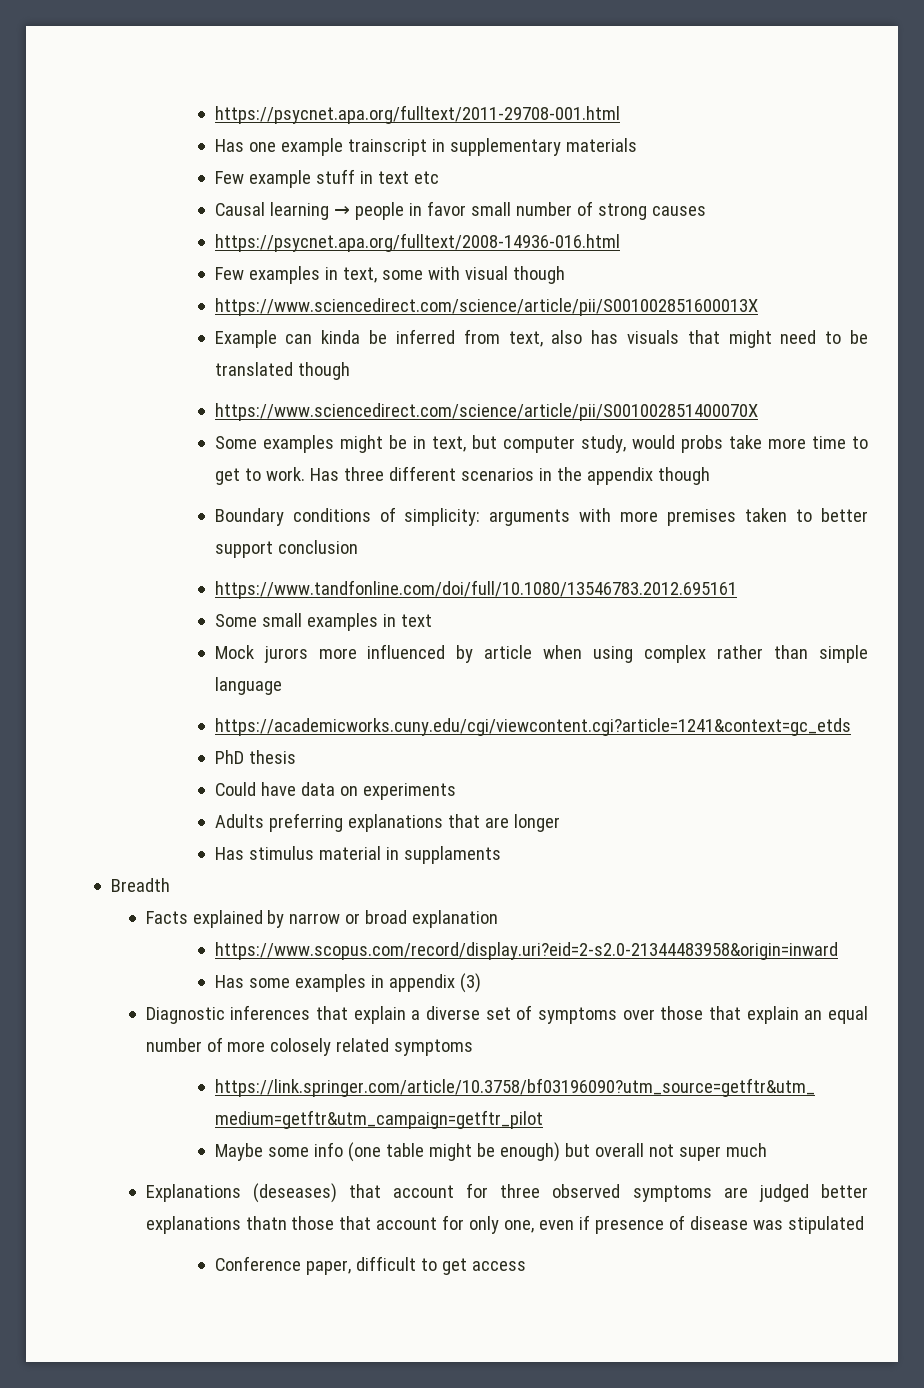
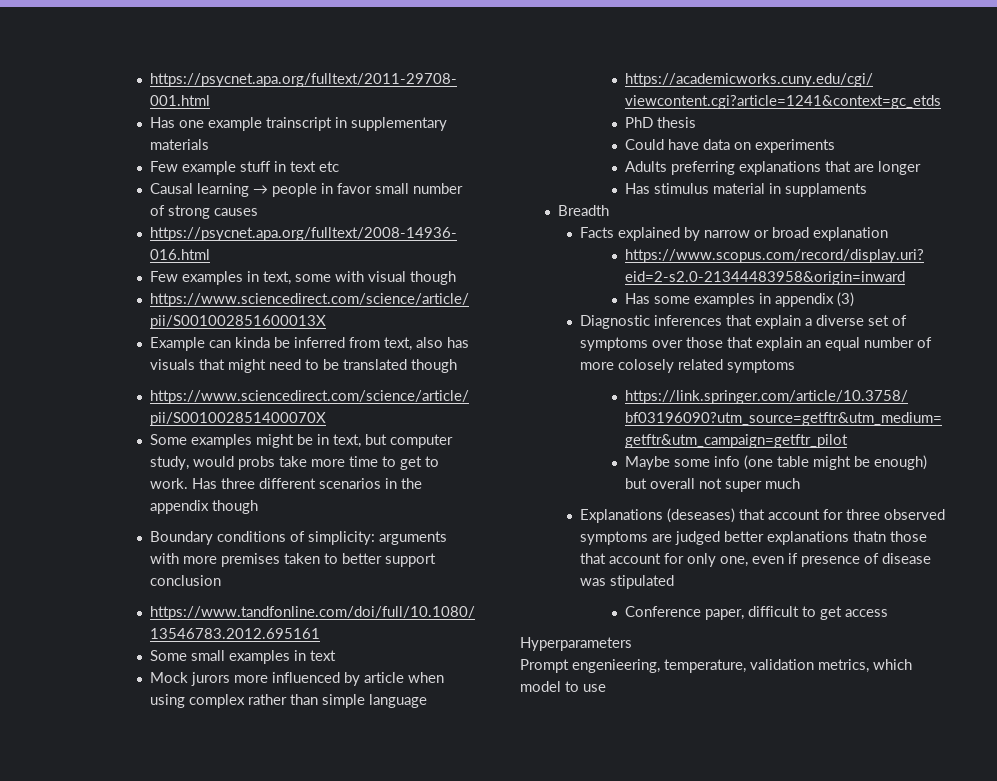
(526, 1266) none -> [520,637,632,651] [520,659,912,673] [520,681,606,692] // Hyperparameters // Prompt engenieering, temperature, validation metrics, which model to use

